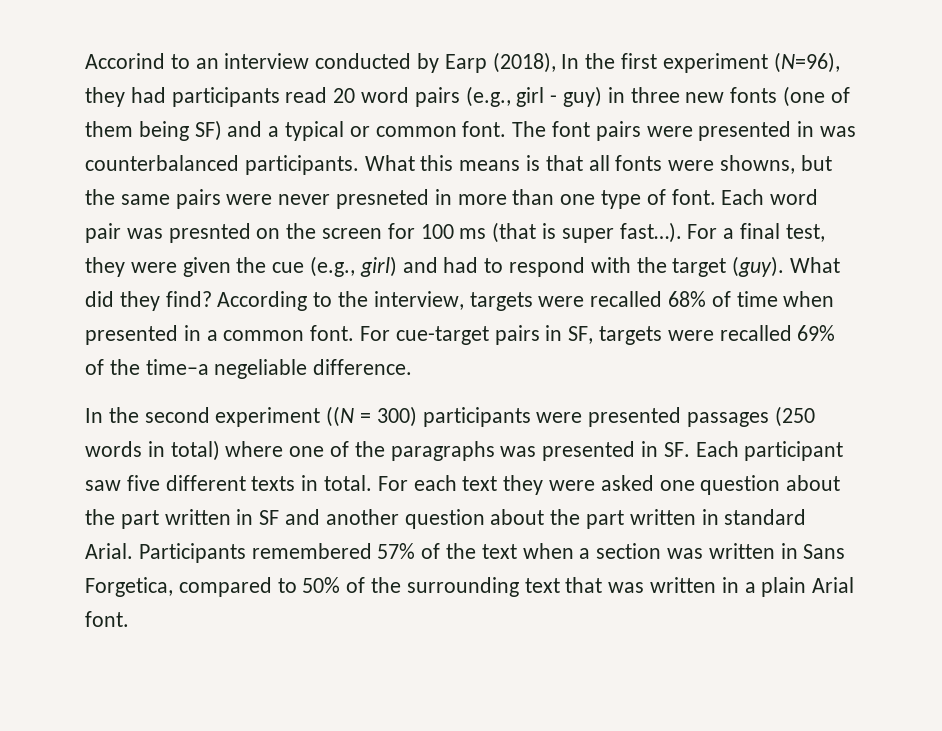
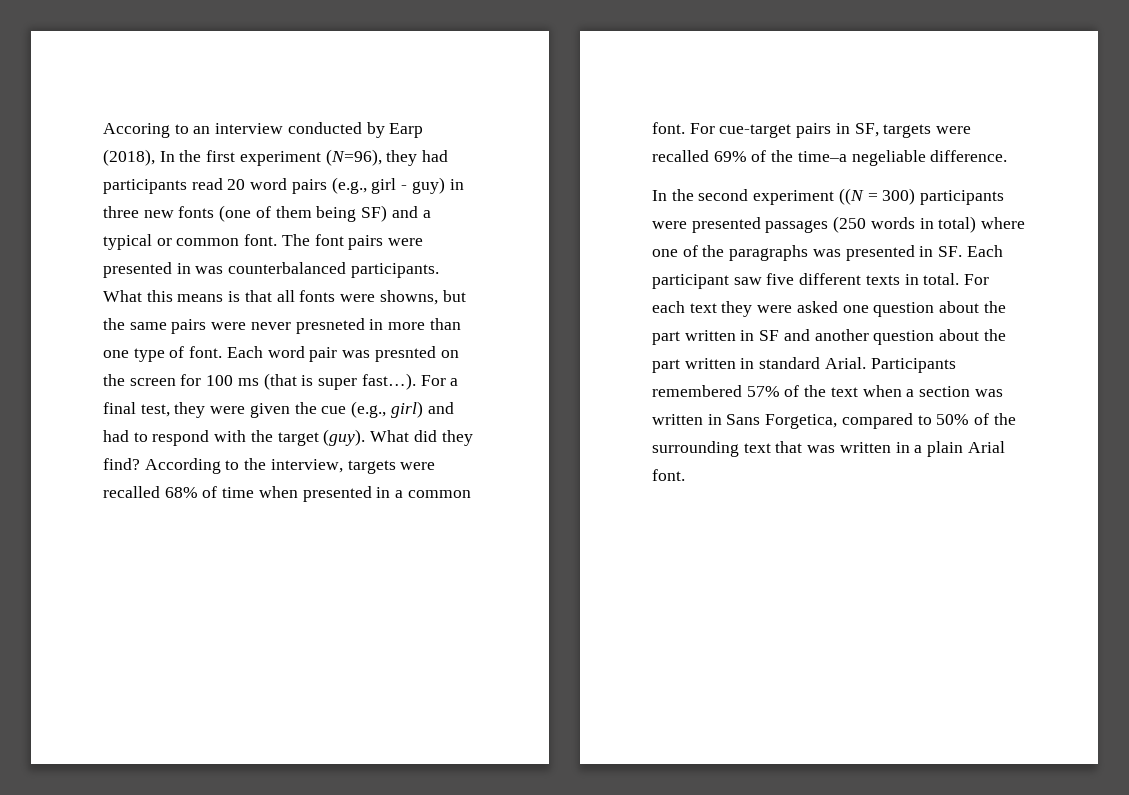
[85,53,165,69] Accorind -> [103,123,170,138] Accoring

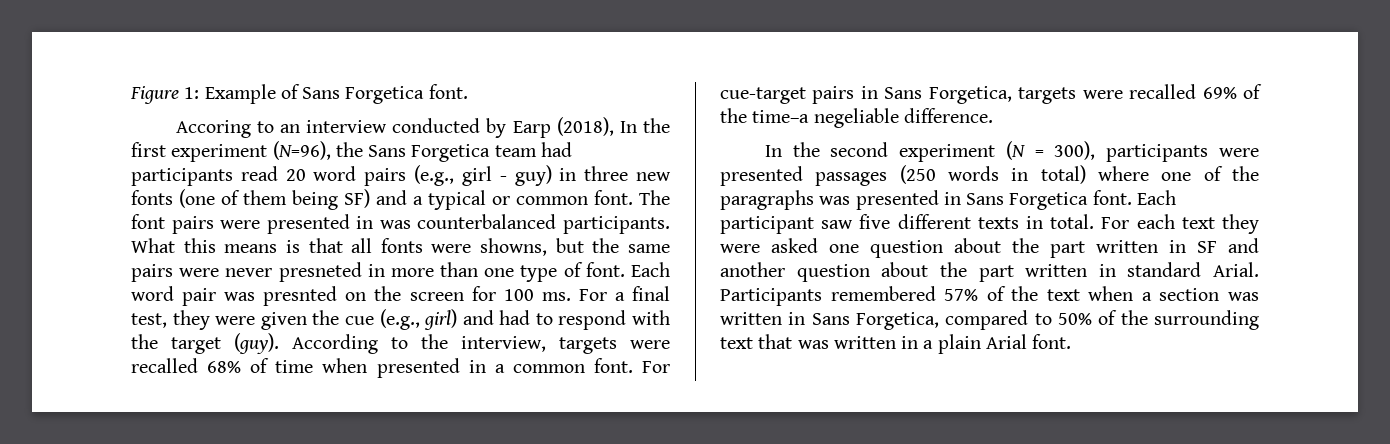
(103, 130) none -> [130,84,468,104] Figure 1: Example of Sans Forgetica font. //
[386,150,418,166] they -> [335,142,537,162] the Sans Forgetica team
[237,373,416,390] ms (that is super fast…). -> [541,292,571,301] ms.
[370,430,473,446] [103,458,140,470] What did they find? -> (279, 343) none
[854,123,879,137] SF, -> [884,86,1012,104] Sans Forgetica,
[838,188,916,205] ((N = 300) -> [1005,141,1096,160] (N = 300),
[938,246,963,257] SF. -> [966,190,1132,210] Sans Forgetica font.

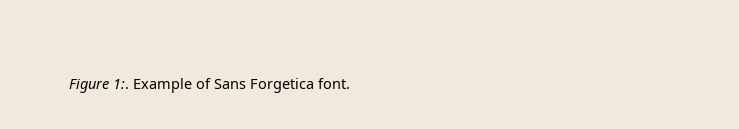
[184,87,200,99] 1: -> [113,79,129,89] 1:.
[175,117,670,138] [131,141,572,162] [131,165,671,186] [131,189,670,210] [131,214,670,234] [131,238,670,256] [131,262,670,282] [131,286,670,306] [131,309,670,330] [131,333,670,354] [131,358,671,378] [720,84,1262,104] [720,108,993,128] [764,141,1259,162] [720,165,1259,186] [720,190,1176,210] [720,214,1259,234] [720,238,1259,258] [720,262,1259,282] [720,286,1259,306] [720,310,1259,330] [720,334,1072,354] // Accoring to an interview conducted by Earp (2018), In the first experiment (N=96), the Sans Forgetica team had participants read 20 word pairs (e.g., girl - guy) in three new fonts (one of them being SF) and a typical or common font. The font pairs were presented in was counterbalanced participants. What this means is that all fonts were showns, but the same pairs were never presneted in more than one type of font. Each word pair was presnted on the screen for 100 ms. For a final test, they were given the cue (e.g., girl) and had to respond with the target (guy). According to the interview, targets were recalled 68% of time when presented in a common font. For cue-target pairs in Sans Forgetica, targets were recalled 69% of the time–a negeliable difference. // In the second experiment (N = 300), participants were presented passages (250 words in total) where one of the paragraphs was presented in Sans Forgetica font. Each participant saw five different texts in total. For each text they were asked one question about the part written in SF and another question about the part written in standard Arial. Participants remembered 57% of the text when a section was written in Sans Forgetica, compared to 50% of the surrounding text that was written in a plain Arial font. -> (350, 83) none

